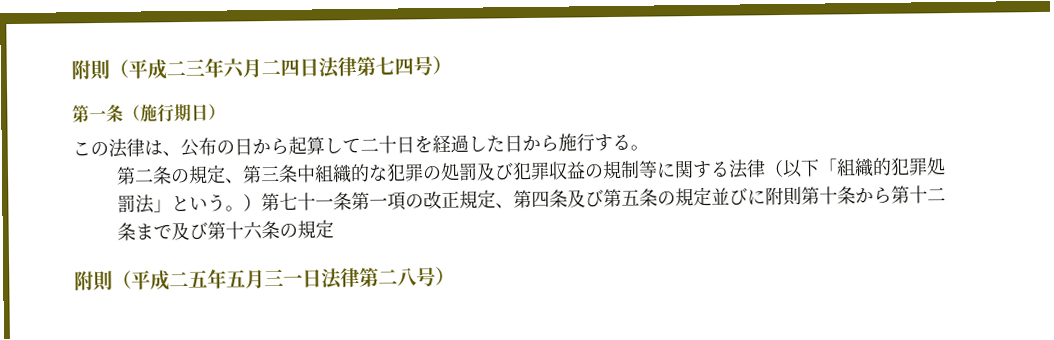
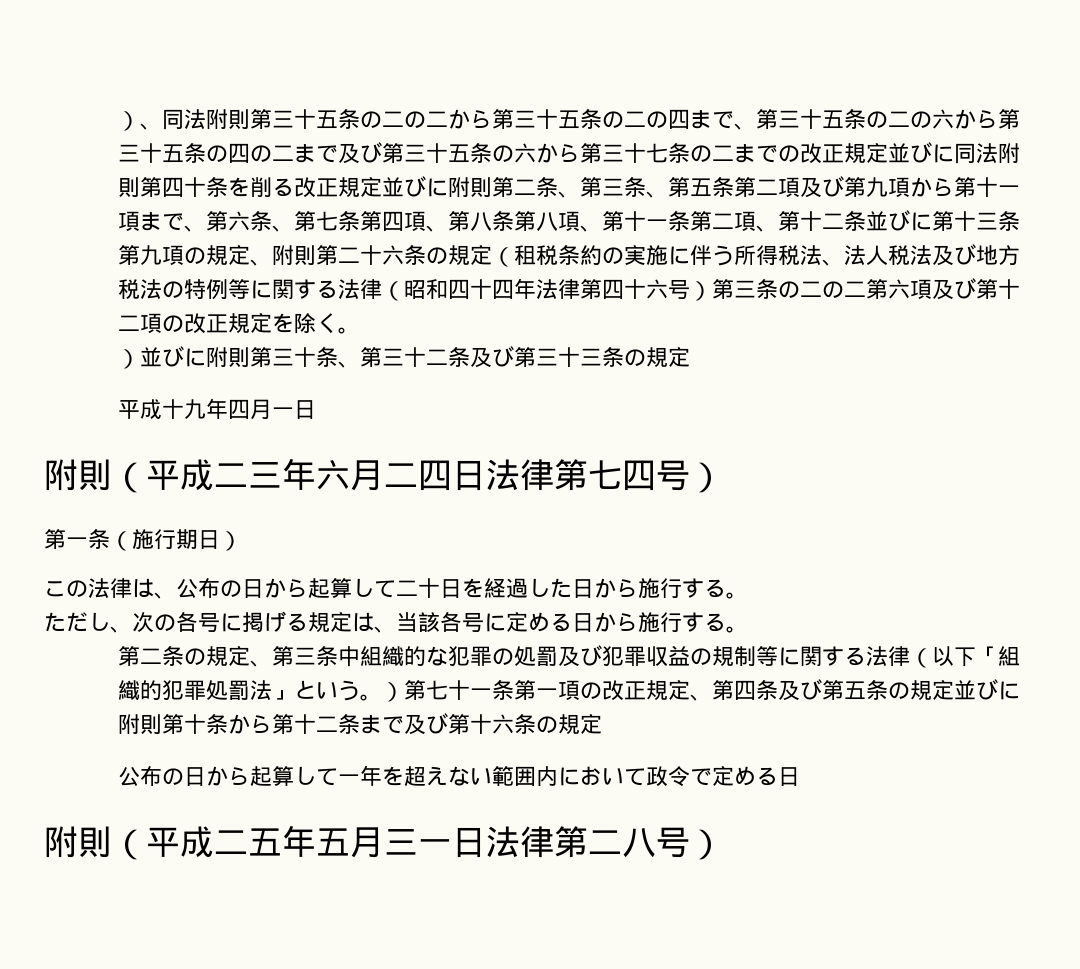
(71, 70) none -> [117,109,1020,131] [117,142,1020,164] [117,176,1020,198] [117,210,1020,232] [117,244,1020,267] [117,278,1020,301] [117,313,360,334] [117,346,690,369] [117,398,316,420] ）、同法附則第三十五条の二の二から第三十五条の二の四まで、第三十五条の二の六から第三十五条の四の二まで及び第三十五条の六から第三十七条の二までの改正規定並びに同法附則第四十条を削る改正規定並びに附則第二条、第三条、第五条第二項及び第九項から第十一項まで、第六条、第七条第四項、第八条第八項、第十一条第二項、第十二条並びに第十三条第九項の規定、附則第二十六条の規定（租税条約の実施に伴う所得税法、法人税法及び地方税法の特例等に関する法律（昭和四十四年法律第四十六号）第三条の二の二第六項及び第十二項の改正規定を除く。 // ）並びに附則第三十条、第三十二条及び第三十三条の規定 // 平成十九年四月一日 //
(649, 147) none -> [44,611,748,633] // ただし、次の各号に掲げる規定は、当該各号に定める日から施行する。
(335, 229) none -> [117,765,800,787] // 公布の日から起算して一年を超えない範囲内において政令で定める日

